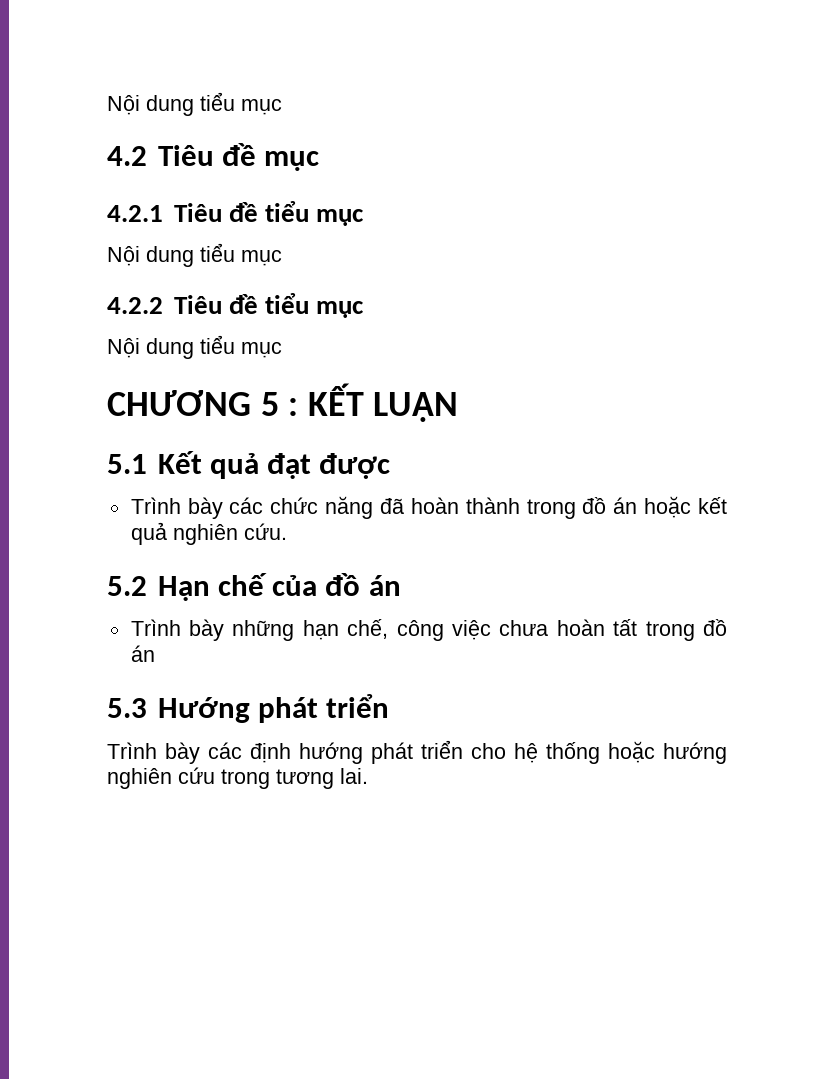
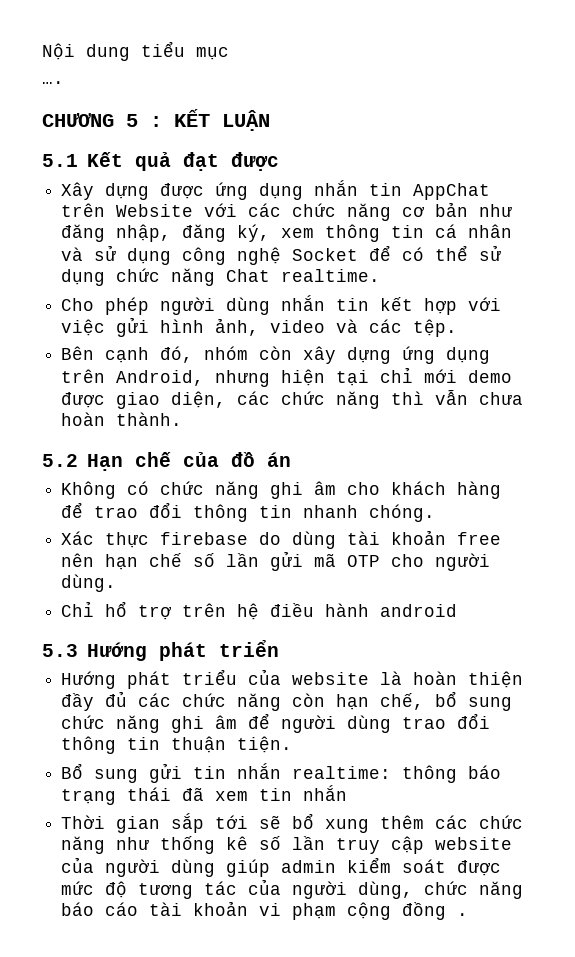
[107,92,282,116] [107,143,320,171] [107,201,365,226] [107,243,282,267] [107,293,365,318] [107,335,282,359] Nội dung tiểu mục // 4.2 Tiêu đề mục // 4.2.1 Tiêu đề tiểu mục // Nội dung tiểu mục // 4.2.2 Tiêu đề tiểu mục // Nội dung tiểu mục -> [42,41,229,61] [42,81,64,84] Nội dung tiểu mục // ….
[130,496,727,519] [130,522,287,545] Trình bày các chức năng đã hoàn thành trong đồ án hoặc kết quả nghiên cứu. -> [61,180,491,200] [61,202,513,221] [61,224,513,242] [61,245,502,265] [61,268,381,286] [61,295,502,315] [61,317,458,337] [61,346,491,364] [61,367,513,387] [61,389,524,409] [61,412,183,426] Xây dựng được ứng dụng nhắn tin AppChat trên Website với các chức năng cơ bản như đăng nhập, đăng ký, xem thông tin cá nhân và sử dụng công nghệ Socket để có thể sử dụng chức năng Chat realtime. // Cho phép người dùng nhắn tin kết hợp với việc gửi hình ảnh, video và các tệp. // Bên cạnh đó, nhóm còn xây dựng ứng dụng trên Android, nhưng hiện tại chỉ mới demo được giao diện, các chức năng thì vẫn chưa hoàn thành.
[130,619,727,641] [130,645,155,662] [107,694,390,723] [107,740,727,764] [107,767,368,789] Trình bày những hạn chế, công việc chưa hoàn tất trong đồ án // 5.3 Hướng phát triển // Trình bày các định hướng phát triển cho hệ thống hoặc hướng nghiên cứu trong tương lai. -> [61,481,502,499] [61,502,436,522] [61,530,502,549] [61,551,491,571] [61,574,117,592] [61,601,458,620] [42,640,279,661] [61,669,524,689] [61,691,513,711] [61,713,491,733] [61,736,293,754] [61,763,502,783] [61,785,348,805] [61,813,524,833] [61,836,513,854] [61,857,502,877] [61,879,524,899] [61,901,469,920] Không có chức năng ghi âm cho khách hàng để trao đổi thông tin nhanh chóng. // Xác thực firebase do dùng tài khoản free nên hạn chế số lần gửi mã OTP cho người dùng. // Chỉ hổ trợ trên hệ điều hành android // 5.3 Hướng phát triển // Hướng phát triểu của website là hoàn thiện đầy đủ các chức năng còn hạn chế, bổ sung chức năng ghi âm để người dùng trao đổi thông tin thuận tiện. // Bổ sung gửi tin nhắn realtime: thông báo trạng thái đã xem tin nhắn // Thời gian sắp tới sẽ bổ xung thêm các chức năng như thống kê số lần truy cập website của người dùng giúp admin kiểm soát được mức độ tương tác của người dùng, chức năng báo cáo tài khoản vi phạm cộng đồng .

